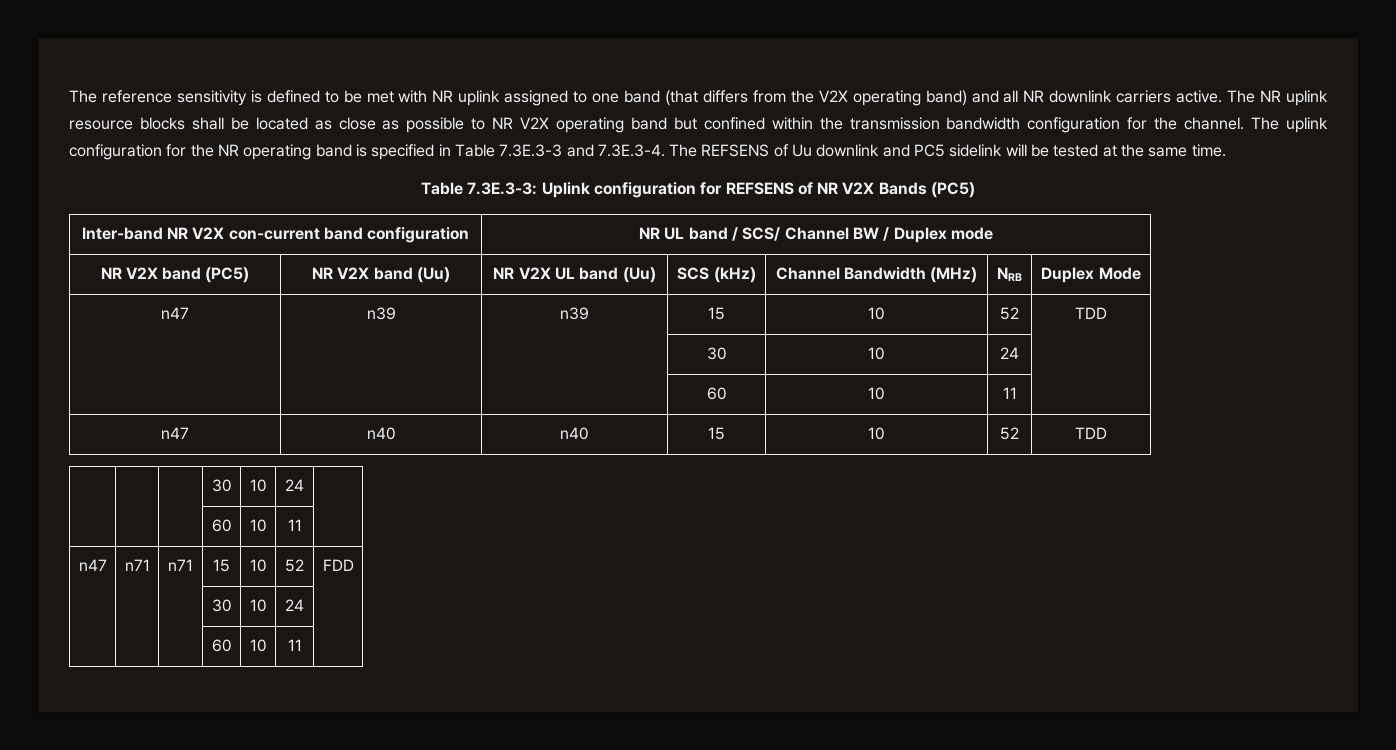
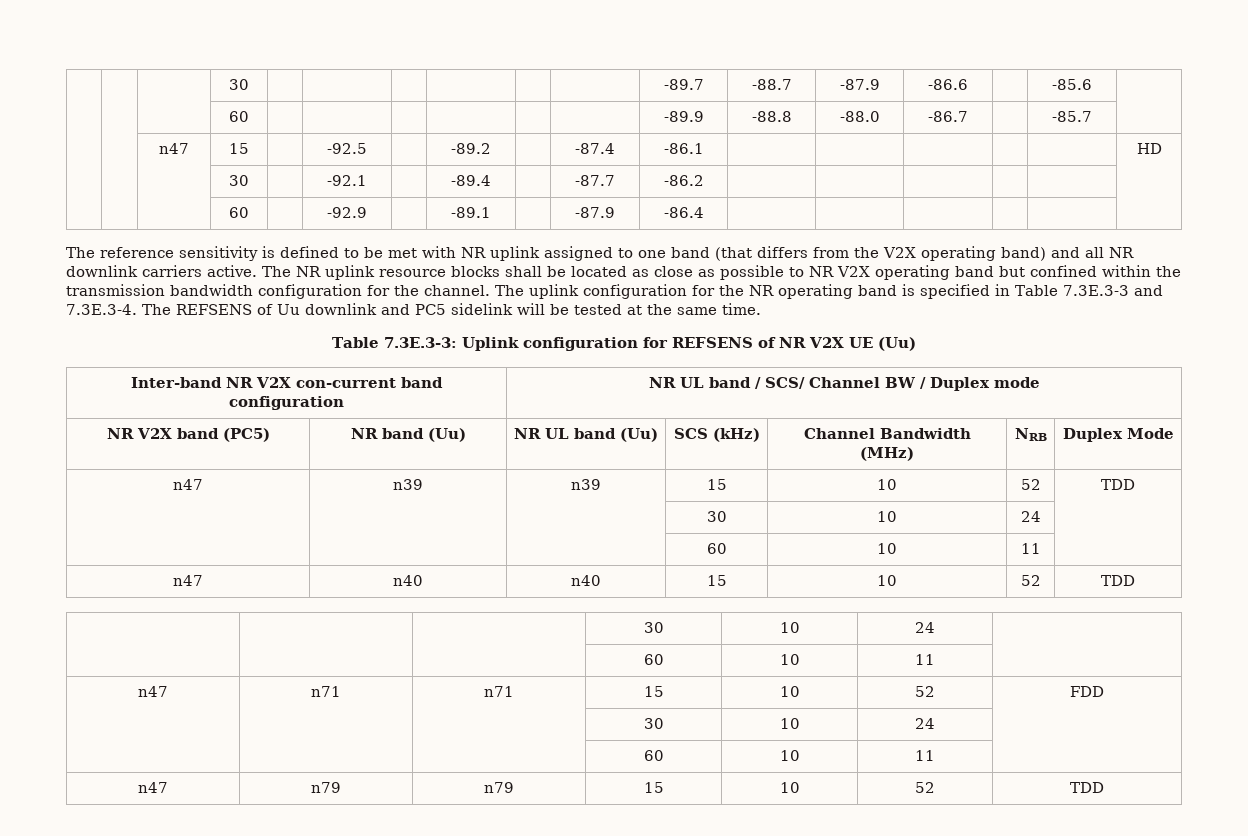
(69, 96) none -> [229,79,249,90] [663,79,704,90] [751,79,792,90] [839,79,880,90] [928,79,968,90] [1052,79,1092,90] [229,111,249,122] [663,111,704,122] [751,111,792,122] [839,111,880,122] [928,111,968,122] [1052,111,1092,122] [159,143,189,154] [229,143,249,154] [327,143,367,154] [451,143,491,154] [575,143,615,154] [663,143,704,154] [1136,143,1162,154] [229,175,249,186] [327,175,367,186] [451,175,491,186] [575,175,615,186] [663,175,704,186] [229,207,249,218] [327,207,367,218] [451,207,491,218] [575,207,615,218] [663,207,704,218] | | | 30 | | | | | | | -89.7 | -88.7 | -87.9 | -86.6 | | -85.6 | // | | | 60 | | | | | | | -89.9 | -88.8 | -88.0 | -86.7 | | -85.7 | // | | n47 | 15 | | -92.5 | | -89.2 | | -87.4 | -86.1 | | | | | | HD // | | | 30 | | -92.1 | | -89.4 | | -87.7 | -86.2 | | | | | | // | | | 60 | | -92.9 | | -89.1 | | -87.9 | -86.4 | | | | | | //
[878,182,976,198] Bands (PC5) -> [848,337,916,351] UE (Uu)
[337,267,370,279] V2X -> (378, 433) none
[518,267,551,279] V2X -> (541, 433) none
(302, 645) none -> [138,782,168,793] [311,782,341,793] [484,782,514,793] [643,782,664,793] [779,782,800,793] [915,782,935,793] [1070,782,1104,793] // n47 | n79 | n79 | 15 | 10 | 52 | TDD

